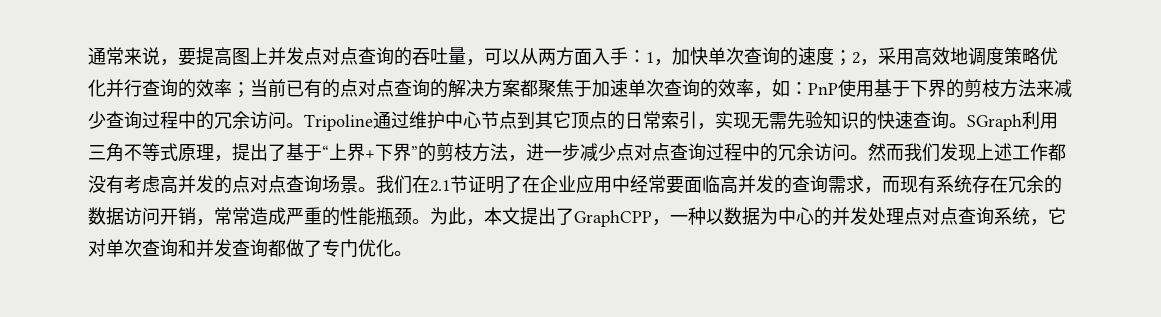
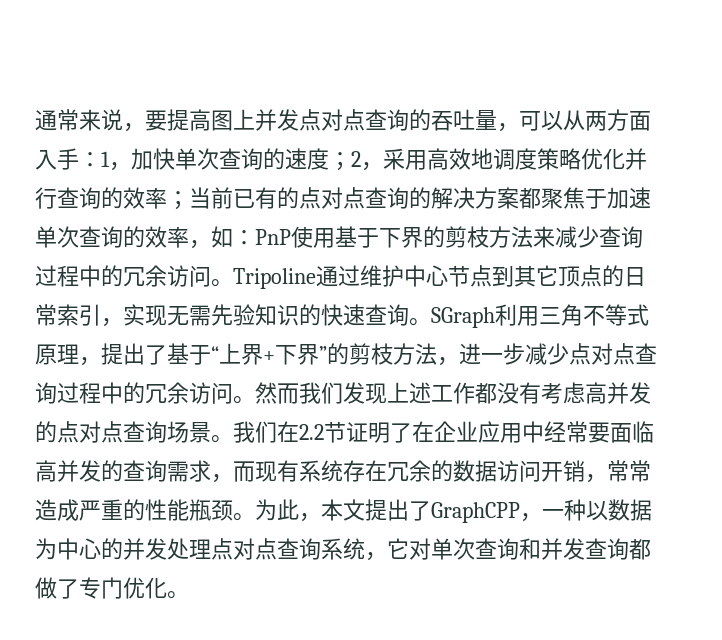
[430,180,450,192] 2.1 -> [299,424,324,440] 2.2

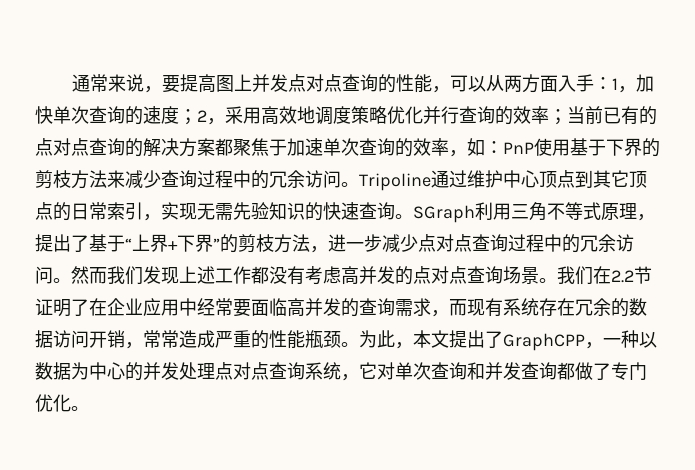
[431,109,497,131] 吞吐量 -> [395,74,432,93] 性能
[448,265,470,287] 节 -> [539,171,557,188] 顶

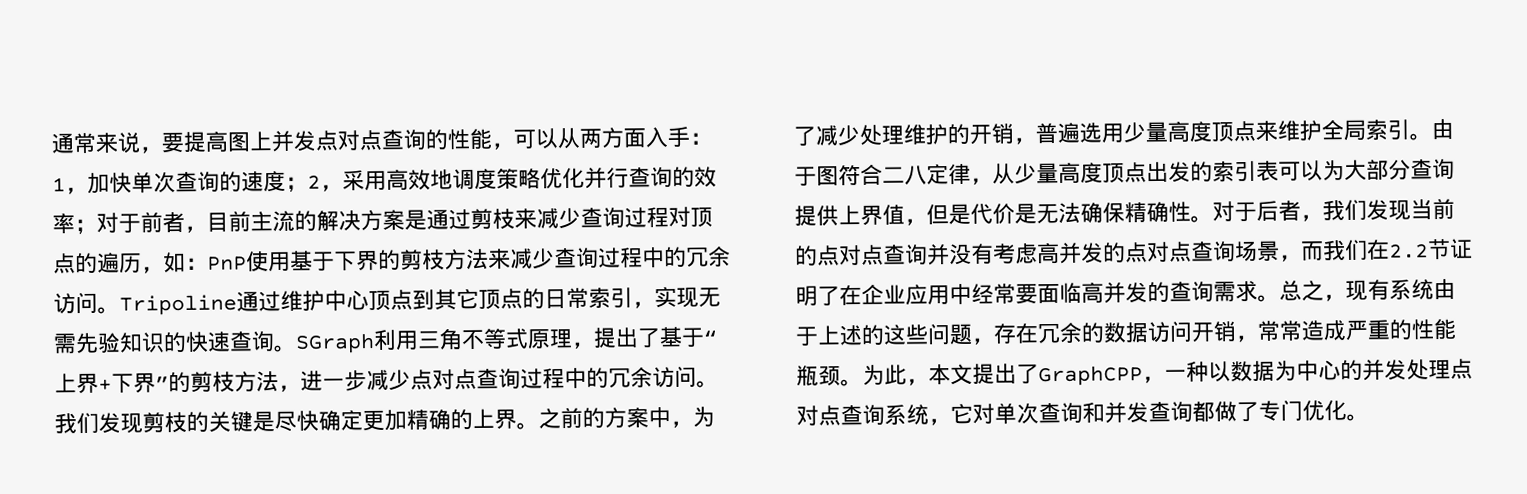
[567,106,657,125] [35,138,449,157] 当前已有的点对点查询的解决方案都聚焦于加速单次查询的效率 -> [96,206,713,234] [53,252,142,274] 对于前者，目前主流的解决方案是通过剪枝来减少查询过程对顶点的遍历
[71,266,269,285] 然而我们发现上述工作都 -> [54,406,715,434] [793,118,1454,147] [794,158,1455,186] [794,197,1455,227] [794,244,950,266] 我们发现剪枝的关键是尽快确定更加精确的上界。之前的方案中，为了减少处理维护的开销，普遍选用少量高度顶点来维护全局索引。由于图符合二八定律，从少量高度顶点出发的索引表可以为大部分查询提供上界值，但是代价是无法确保精确性。对于后者，我们发现当前的点对点查询并
[539,278,557,283] 。 -> [1279,241,1324,262] ，而
[431,298,539,317] ，而现有系统 -> [1257,278,1456,302] [795,323,995,346] 。总之，现有系统由于上述的这些问题，

